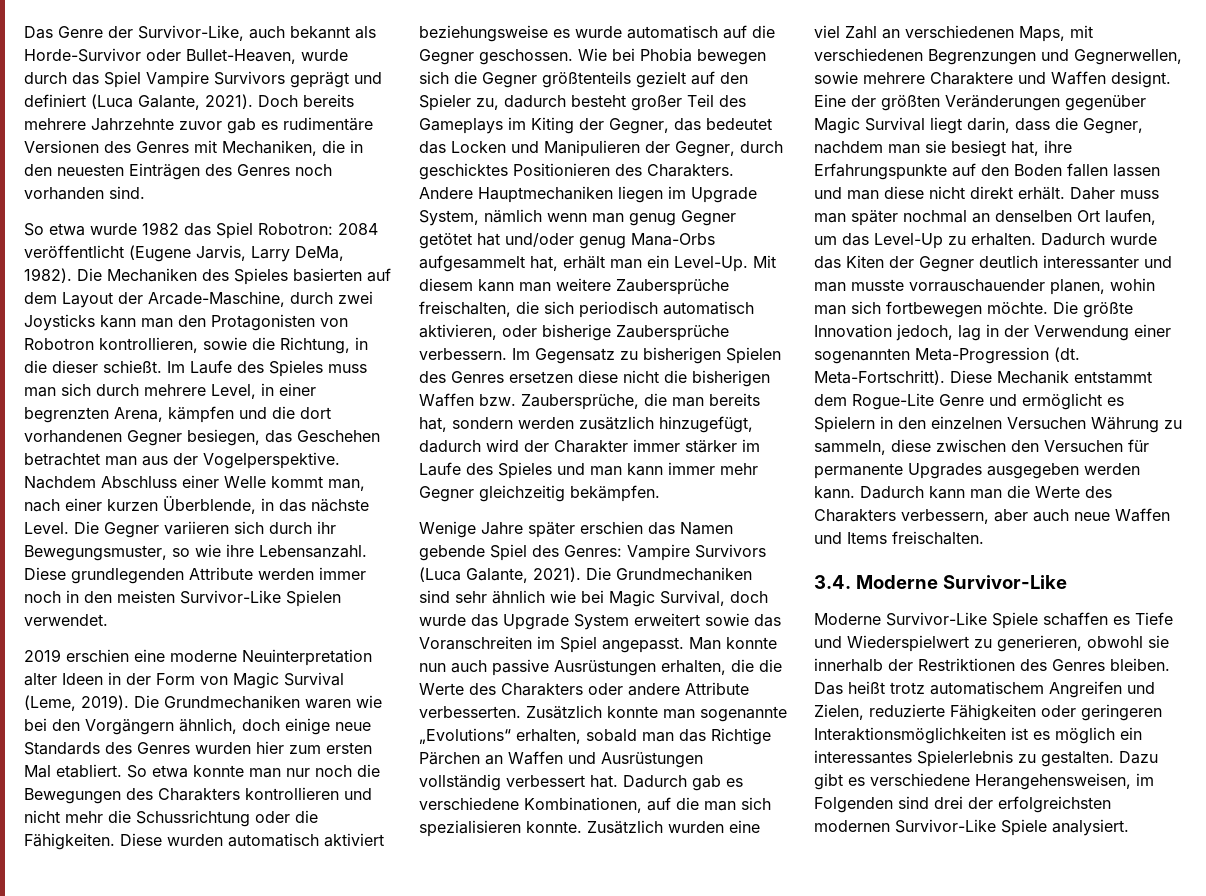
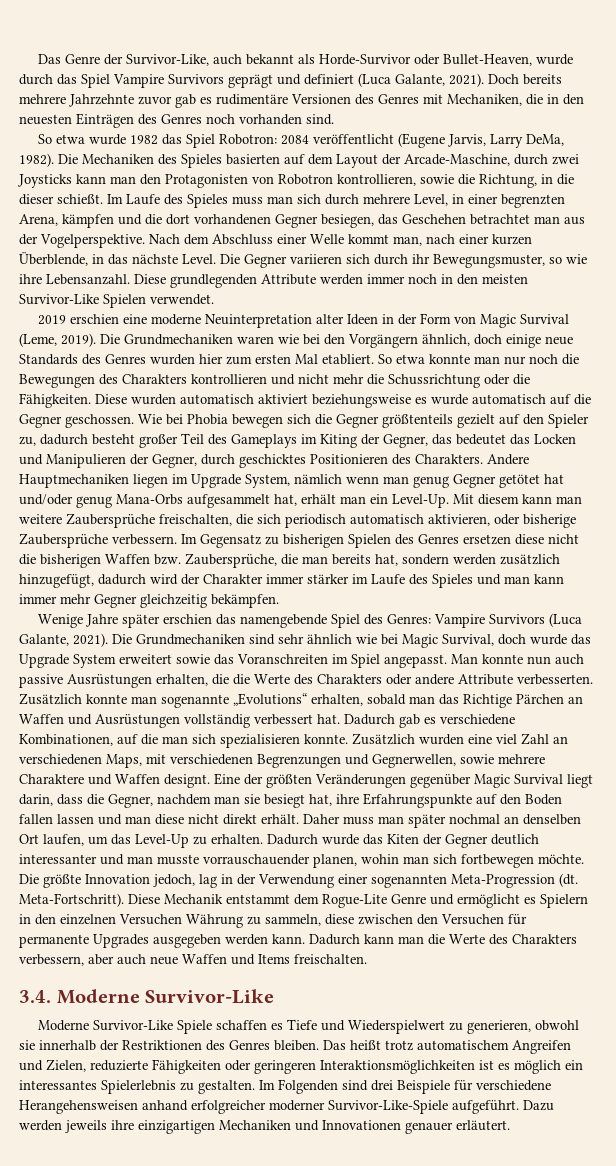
[24,476,96,489] Nachdem -> [149,234,209,245] Nach dem
[680,522,733,535] [419,545,485,561] Namen gebende -> [239,614,327,628] namengebende
[1119,751,1158,764] [814,773,1154,790] [814,796,1111,813] [814,819,1129,836] Dazu gibt es verschiedene Herangehensweisen, im Folgenden sind drei der erfolgreichsten modernen Survivor-Like Spiele analysiert. -> [259,1079,551,1094] [19,1100,554,1114] [19,1120,510,1134] Im Folgenden sind drei Beispiele für verschiedene Herangehensweisen anhand erfolgreicher moderner Survivor-Like-Spiele aufgeführt. Dazu werden jeweils ihre einzigartigen Mechaniken und Innovationen genauer erläutert.

